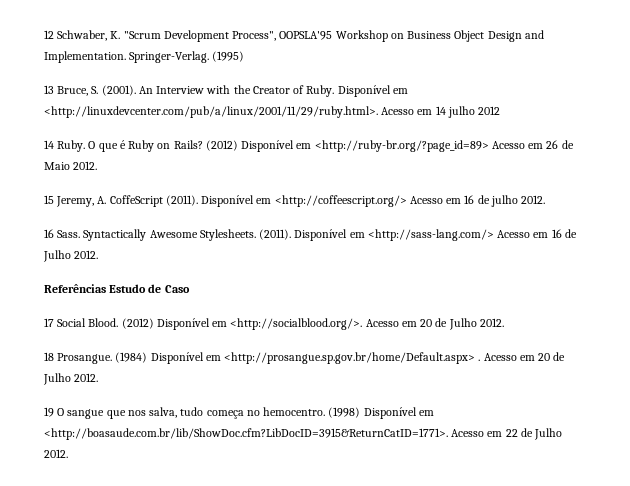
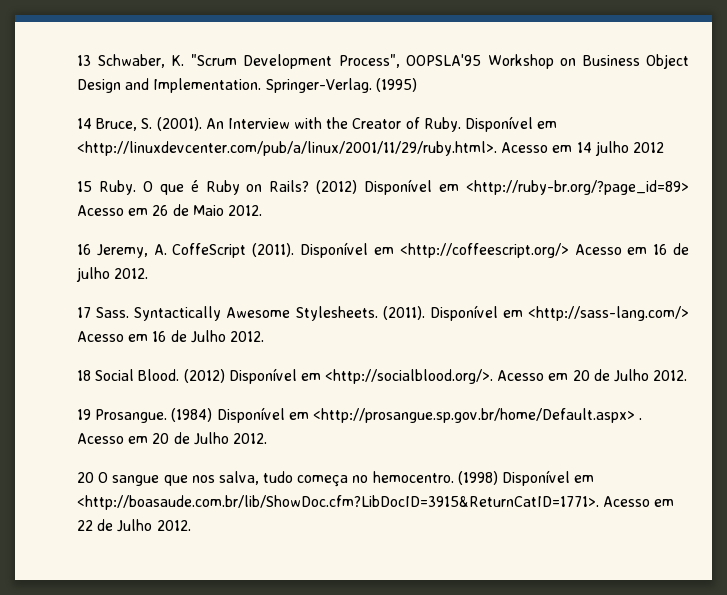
[44,30,54,39] 12 -> [77,55,91,66] 13
[44,85,54,94] 13 -> [77,118,92,129] 14
[44,140,54,149] 14 -> [77,181,92,192] 15
[44,195,54,204] 15 -> [77,244,91,255] 16
[44,229,54,238] 16 -> [77,307,91,318] 17
[44,284,190,293] [44,318,54,327] Referências Estudo de Caso // 17 -> [77,370,91,381] 18
[44,352,54,361] 18 -> [77,409,91,420] 19
[44,407,54,417] 19 -> [77,472,94,483] 20

